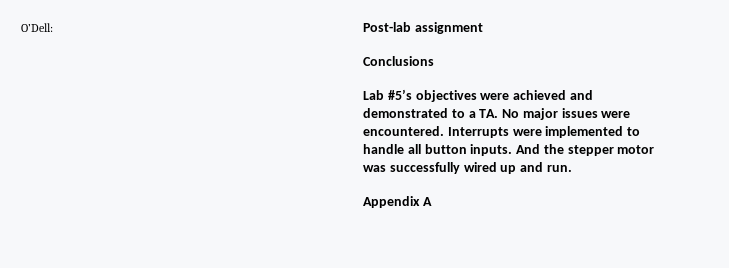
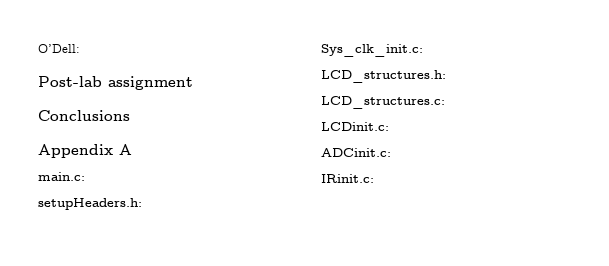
[363,89,593,102] [363,108,631,120] [363,126,641,138] [363,144,655,156] [363,162,572,174] [363,196,432,208] Lab #5’s objectives were achieved and demonstrated to a TA. No major issues were encountered. Interrupts were implemented to handle all button inputs. And the stepper motor was successfully wired up and run. // Appendix A -> [38,144,132,158] [38,172,85,181] [38,198,142,210] [321,44,423,57] [321,70,446,83] [321,96,445,109] [321,122,389,131] [321,148,391,157] [321,174,374,183] Appendix A // main.c: // setupHeaders.h: // Sys_clk_init.c: // LCD_structures.h: // LCD_structures.c: // LCDinit.c: // ADCinit.c: // IRinit.c:

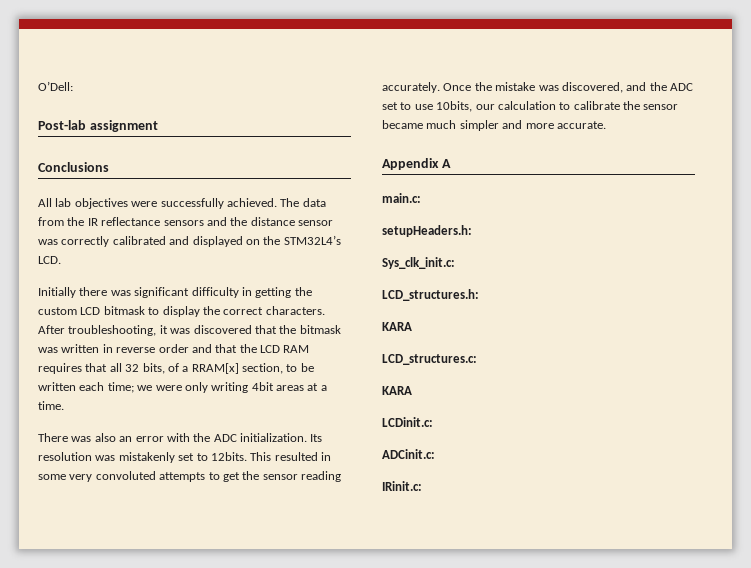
(130, 115) none -> [38,198,326,209] [38,217,333,226] [38,235,341,247] [38,256,61,264] [38,287,312,298] [38,306,325,317] [38,325,341,336] [38,344,310,353] [38,363,314,374] [38,382,327,393] [38,401,64,410] [38,433,323,442] [38,452,331,463] [38,471,341,482] [382,82,693,93] [382,101,679,112] [382,120,606,131] // All lab objectives were successfully achieved. The data from the IR reflectance sensors and the distance sensor was correctly calibrated and displayed on the STM32L4’s LCD. // Initially there was significant difficulty in getting the custom LCD bitmask to display the correct characters. After troubleshooting, it was discovered that the bitmask was written in reverse order and that the LCD RAM requires that all 32 bits, of a RRAM[x] section, to be written each time; we were only writing 4bit areas at a time. // There was also an error with the ADC initialization. Its resolution was mistakenly set to 12bits. This resulted in some very convoluted attempts to get the sensor reading accurately. Once the mistake was discovered, and the ADC set to use 10bits, our calculation to calibrate the sensor became much simpler and more accurate.
(446, 76) none -> [382,322,412,331] // KARA
(445, 102) none -> [382,386,412,395] // KARA

